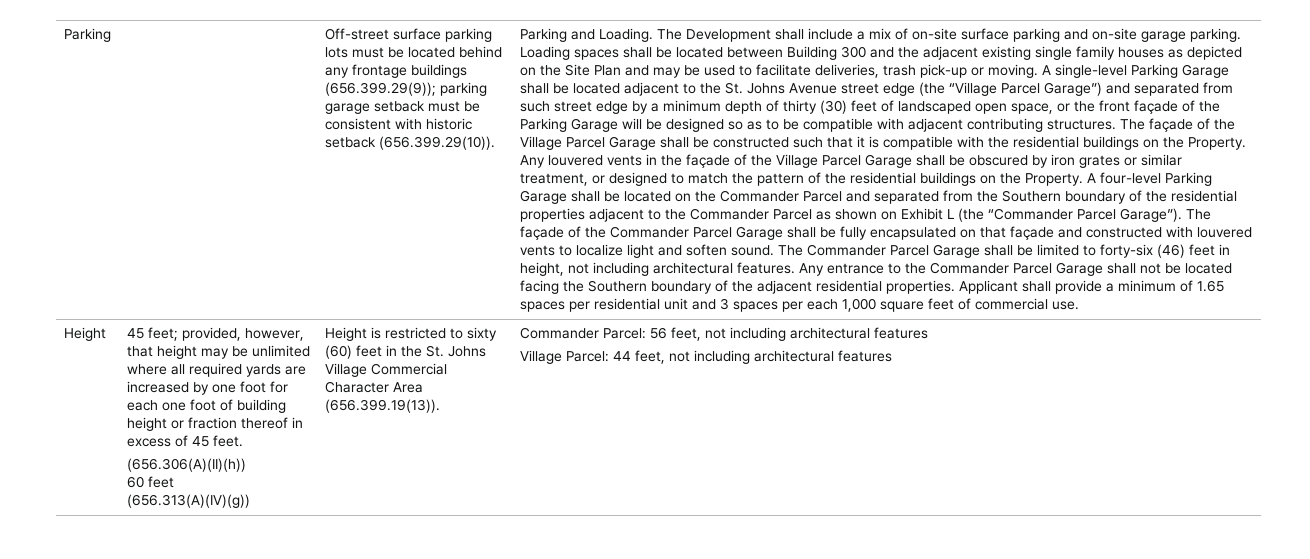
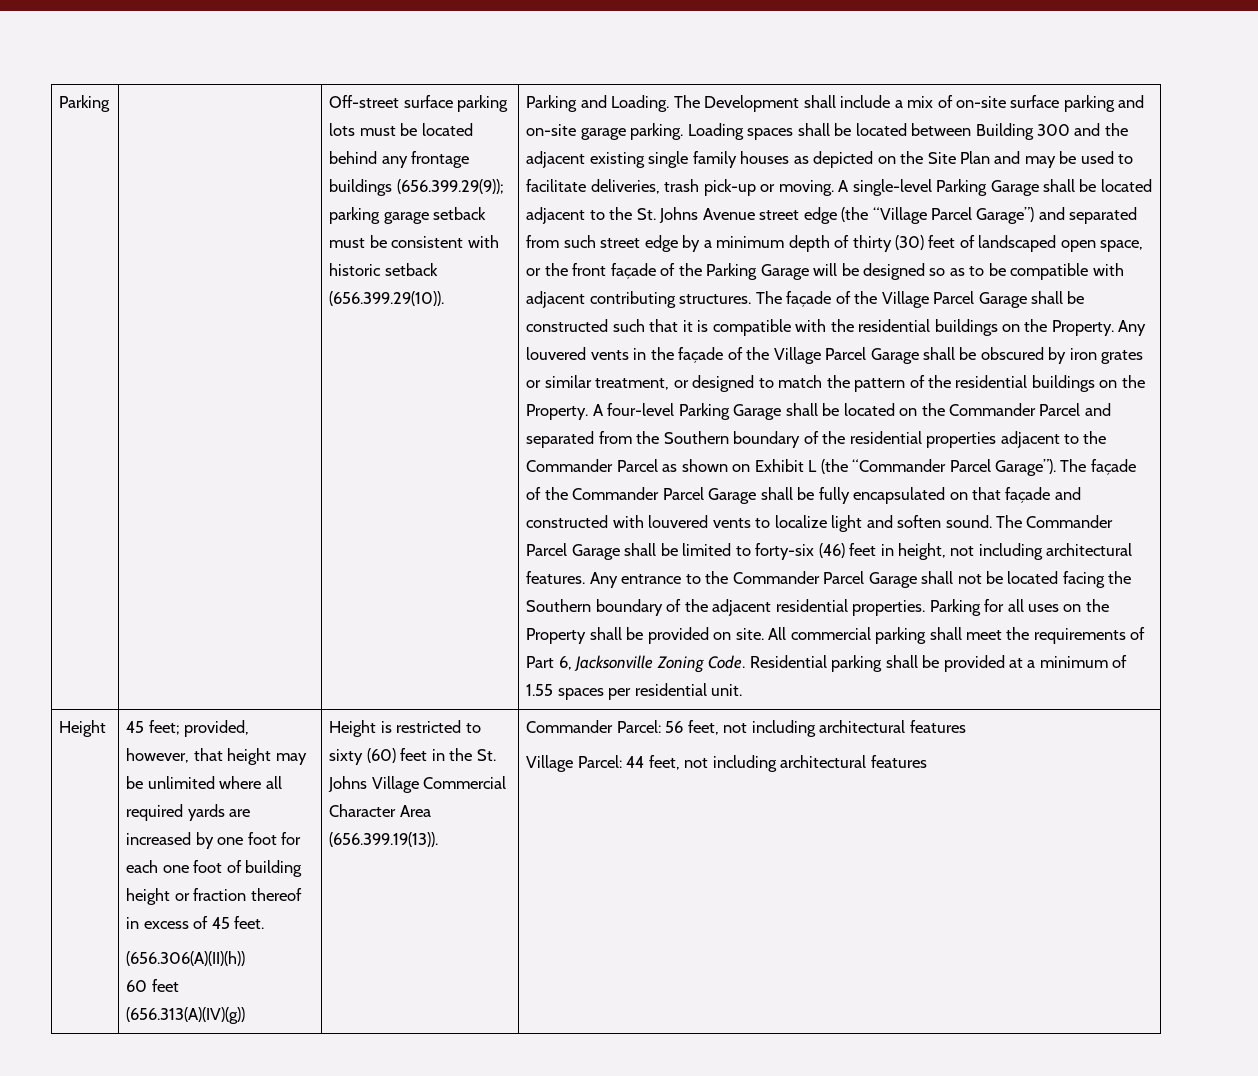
[958,280,1102,294] Applicant shall provide -> [929,599,1109,616] [526,627,1146,644] [526,655,1023,673] Parking for all uses on the Property shall be provided on site. All commercial parking shall meet the requirements of Part 6, Jacksonville Zoning Code. Residential parking shall be provided at
[1196,280,1224,292] 1.65 -> [526,684,554,696] 1.55
[663,298,1079,312] unit and 3 spaces per each 1,000 square feet of commercial use. -> [711,684,743,696] unit.

